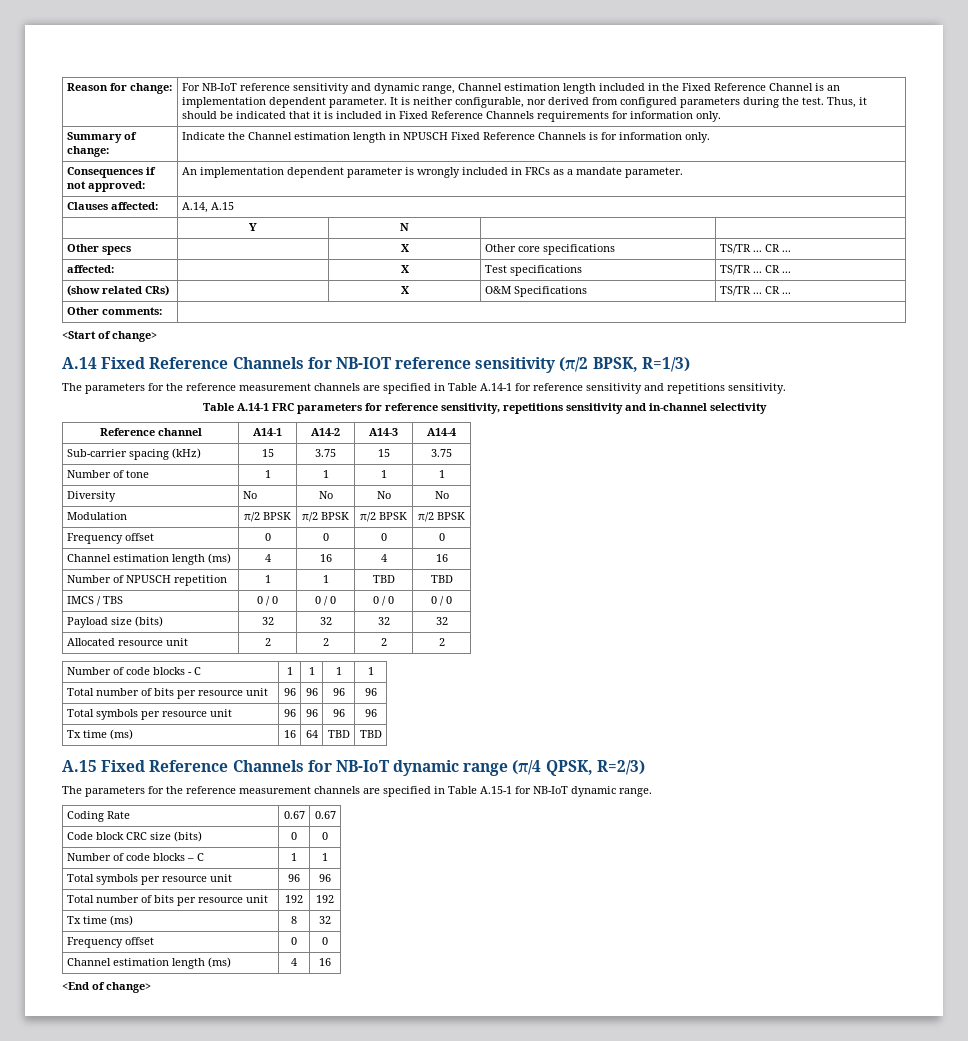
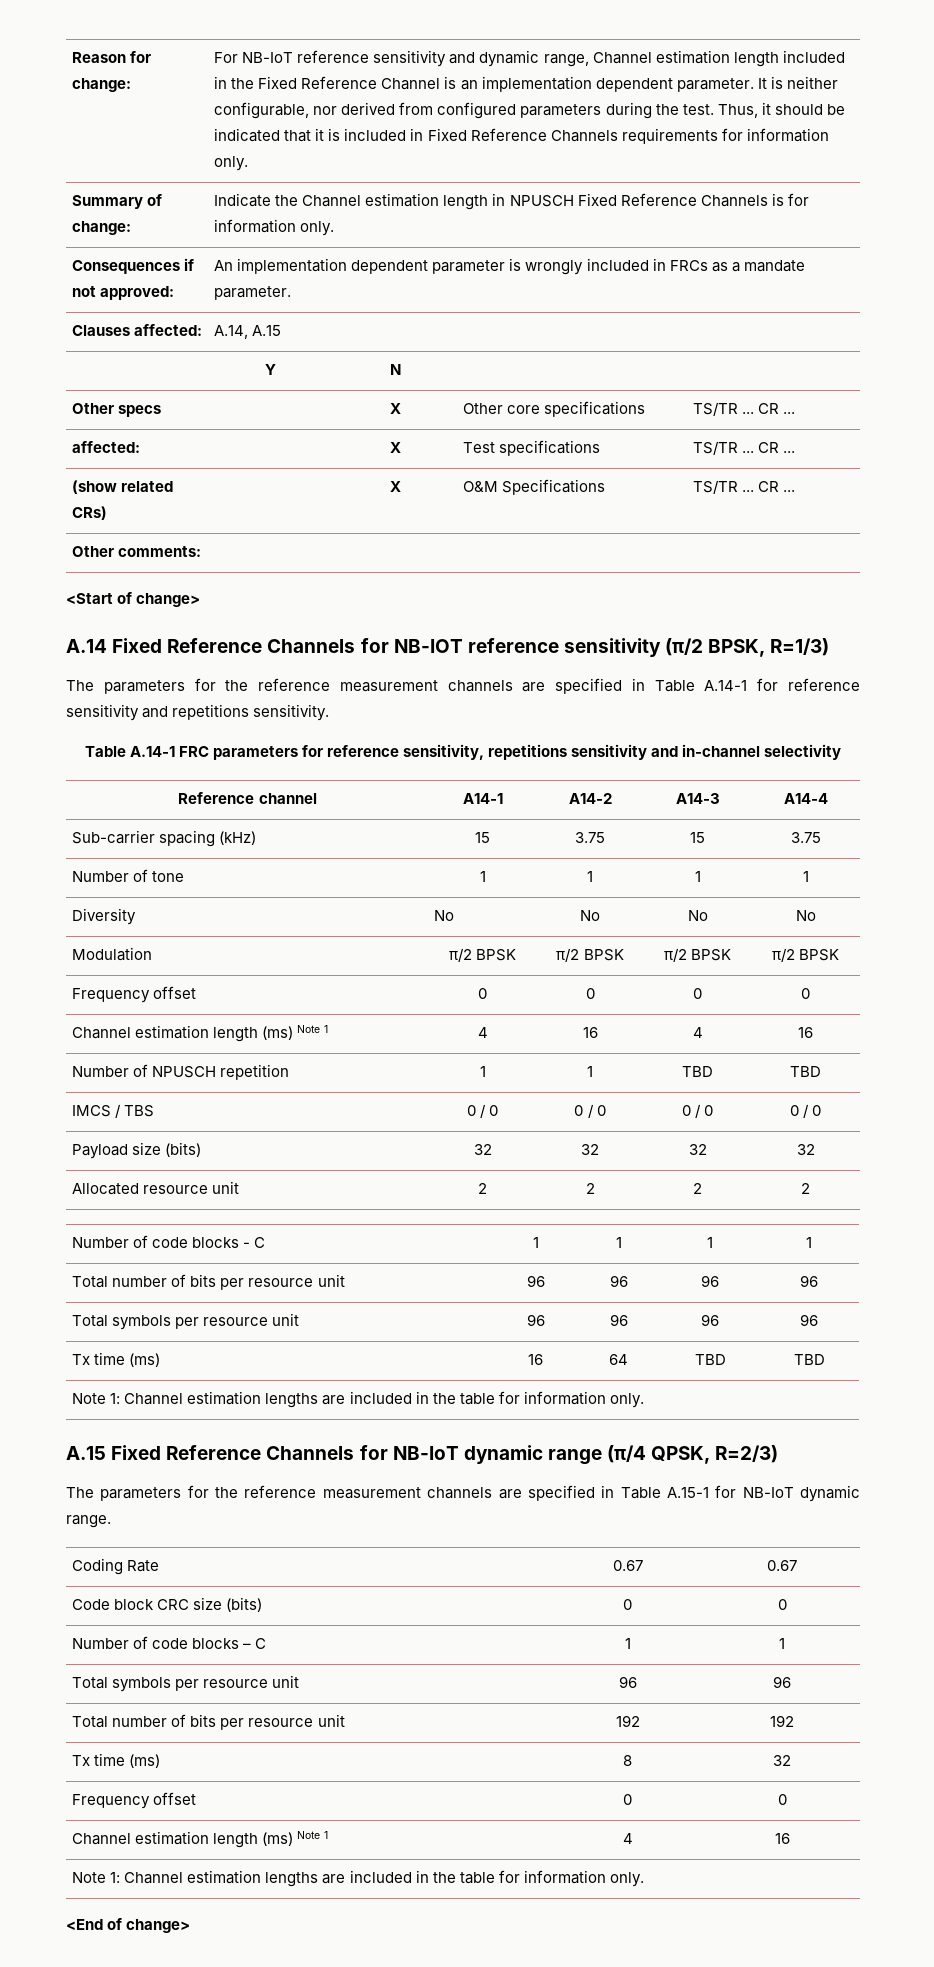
(231, 558) none -> [297,1025,329,1033] Note 1
(382, 734) none -> [72,1391,644,1408] // Note 1: Channel estimation lengths are included in the table for information only.
[291,958,297,966] [319,958,331,966] | 4 | 16 -> [297,1831,329,1839] [622,1833,633,1844] [774,1833,790,1844] [72,1870,644,1887] Note 1 | 4 | 16 // Note 1: Channel estimation lengths are included in the table for information only.

